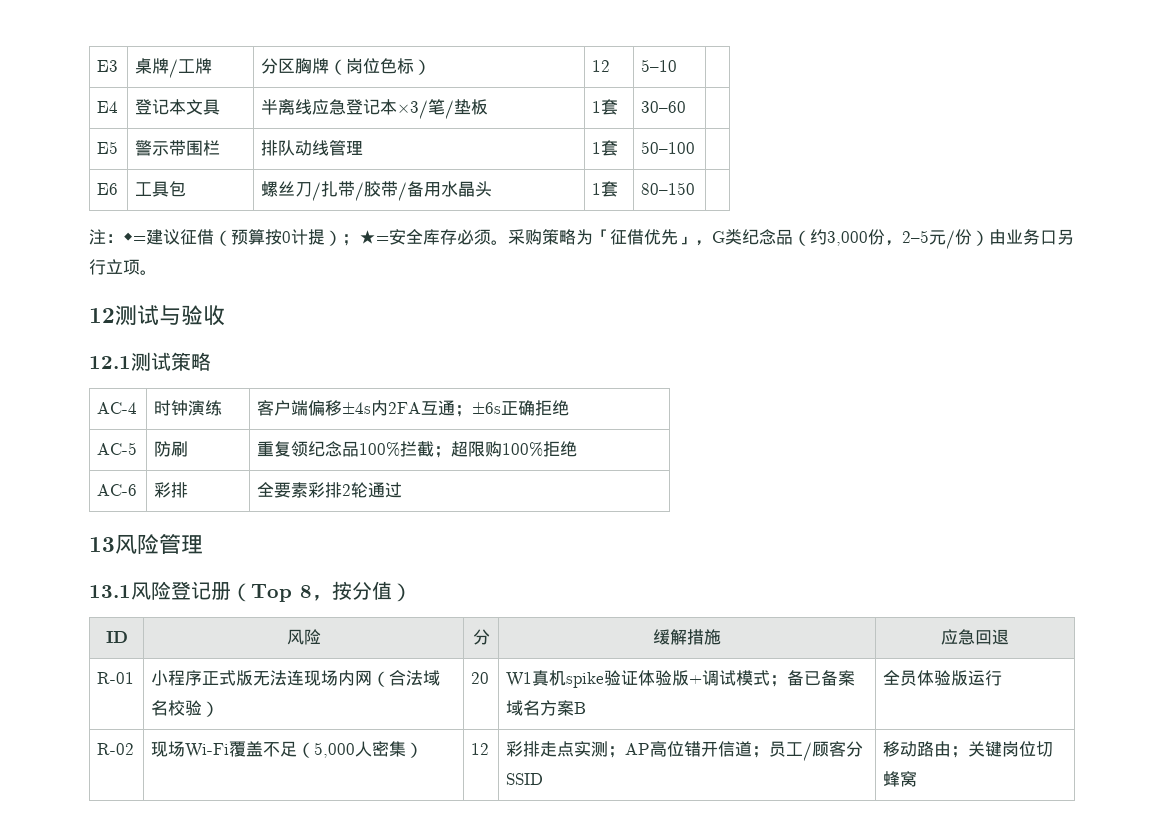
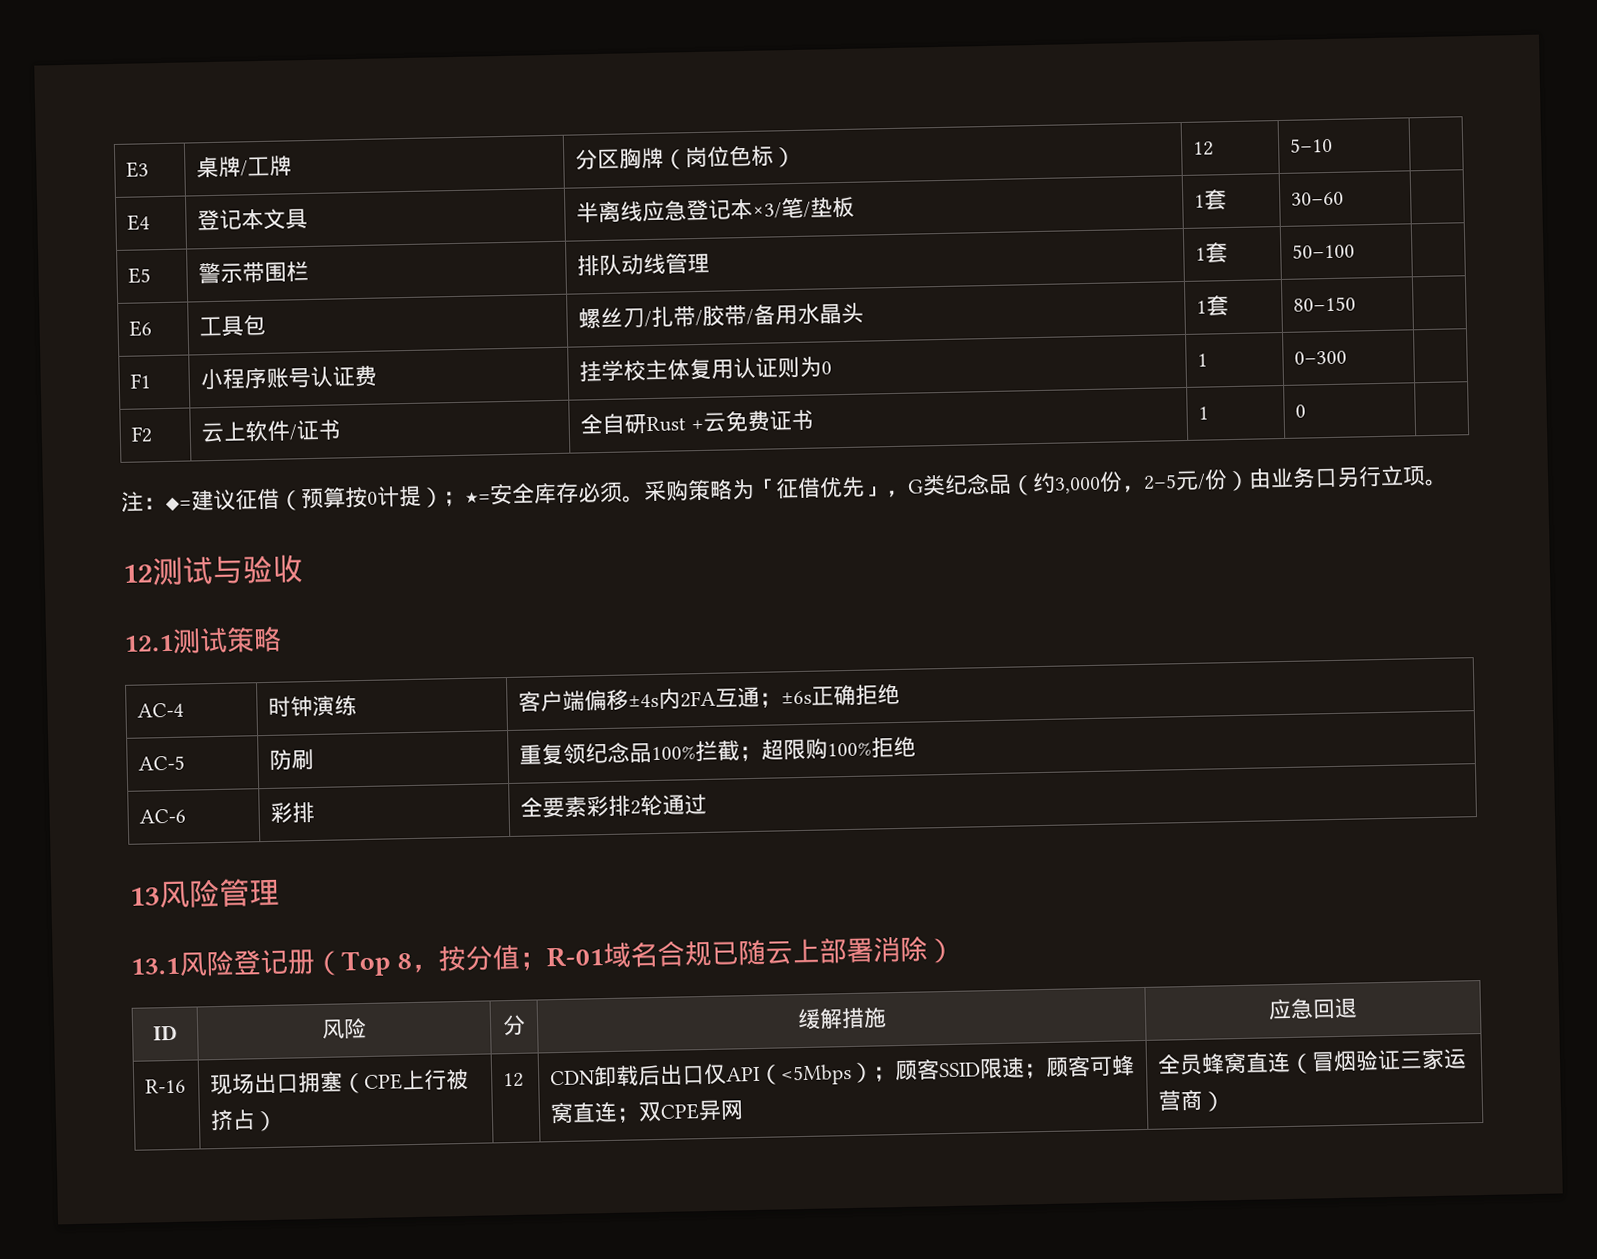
(696, 188) none -> [130,373,152,389] [200,365,378,390] [579,356,833,382] [1197,353,1209,367] [1294,350,1348,365] [131,426,154,443] [201,419,342,443] [580,409,815,435] [1198,406,1210,420] [1295,404,1307,418] // F1 | 小程序账号认证费 | 挂学校主体复用认证则为0 | 1 | 0–300 | // F2 | 云上软件/证书 | 全自研Rust +云免费证书 | 1 | 0 |
(392, 590) none -> [519,936,929,971] ；R-01域名合规已随云上部署消除
[97,672,135,684] [151,670,441,687] [151,700,220,717] [471,672,490,684] [506,670,856,688] [506,700,587,716] [883,670,1003,686] [97,743,135,755] [151,741,424,758] [471,743,490,755] [506,741,864,761] [506,773,544,785] [883,741,1054,758] [883,771,918,787] R-01 | 小程序正式版无法连现场内网（合法域名校验） | 20 | W1真机spike验证体验版+调试模式；备已备案域名方案B | 全员体验版运行 // R-02 | 现场Wi-Fi覆盖不足（5,000人密集） | 12 | 彩排走点实测；AP高位错开信道；员工/顾客分SSID | 移动路由；关键岗位切蜂窝 -> [145,1078,187,1094] [210,1068,470,1096] [210,1109,279,1132] [503,1072,525,1088] [550,1055,1136,1087] [550,1099,745,1124] [1157,1048,1468,1076] [1158,1089,1227,1112] R-16 | 现场出口拥塞（CPE上行被挤占） | 12 | CDN卸载后出口仅API（<5Mbps）；顾客SSID限速；顾客可蜂窝直连；双CPE异网 | 全员蜂窝直连（冒烟验证三家运营商）

